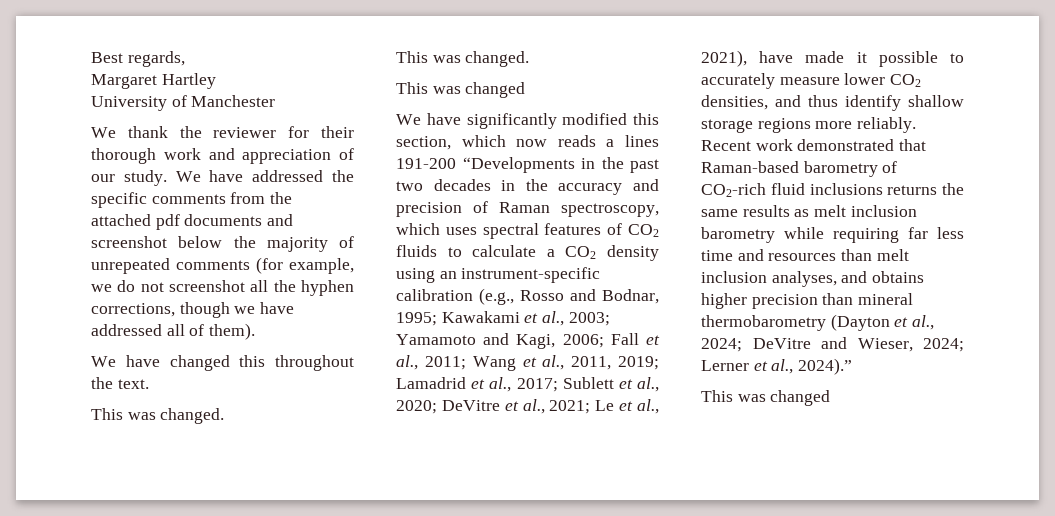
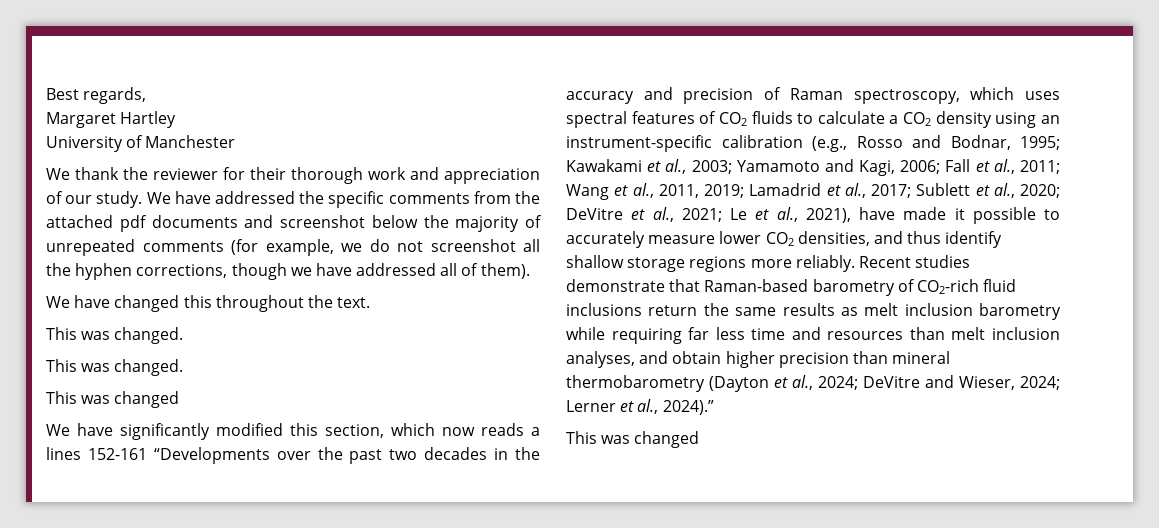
[396,157,595,173] 191-200 “Developments in -> [87,447,311,464] 152-161 “Developments over
[755,139,895,151] work demonstrated -> [915,255,971,268] [566,279,665,292] studies demonstrate
[887,185,938,195] returns -> [648,305,698,316] return
[872,271,925,283] obtains -> [672,351,722,364] obtain

